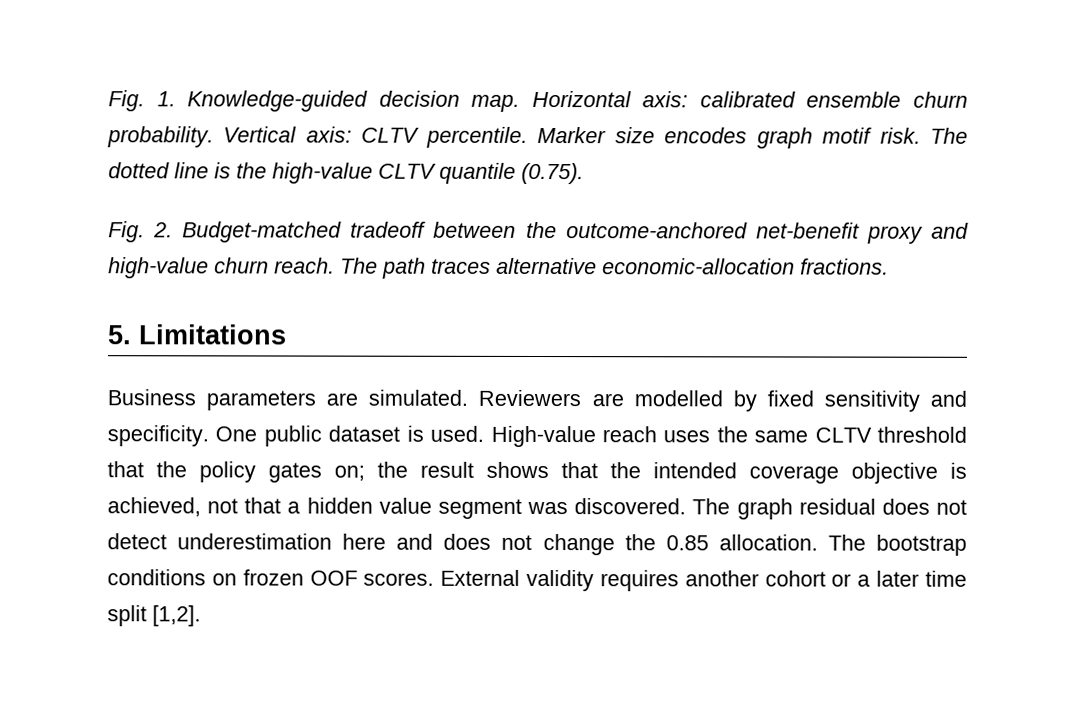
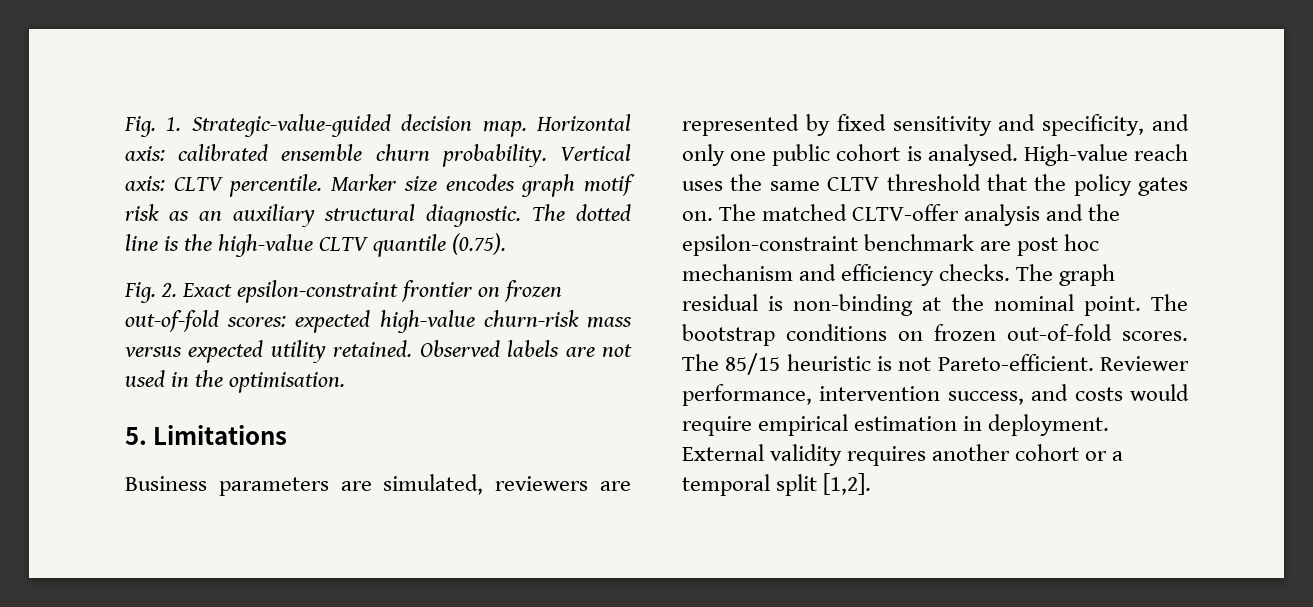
[187,90,369,112] Knowledge-guided -> [191,114,391,137] Strategic-value-guided
[879,127,921,144] risk. -> [125,204,522,227] risk as an auxiliary structural diagnostic.
[182,221,969,244] [108,257,889,279] Budget-matched tradeoff between the outcome-anchored net-benefit proxy and high-value churn reach. The path traces alternative economic-allocation fractions. -> [182,280,563,303] [125,310,632,333] [125,340,632,363] [125,370,346,393] Exact epsilon-constraint frontier on frozen out-of-fold scores: expected high-value churn-risk mass versus expected utility retained. Observed labels are not used in the optimisation.
[368,389,968,412] [107,425,485,447] simulated. Reviewers are modelled by fixed sensitivity and specificity. One public dataset is used. -> [383,474,631,495] [682,114,1189,136] [682,144,1018,166] simulated, reviewers are represented by fixed sensitivity and specificity, and only one public cohort is analysed.
[334,461,967,484] [107,497,968,520] [107,533,818,556] on; the result shows that the intended coverage objective is achieved, not that a hidden value segment was discovered. The graph residual does not detect underestimation here and does not change the 0.85 allocation. -> [682,204,1121,226] [682,234,1100,256] [682,264,1116,286] [682,294,1141,316] on. The matched CLTV-offer analysis and the epsilon-constraint benchmark are post hoc mechanism and efficiency checks. The graph residual is non-binding at the nominal point.
[309,570,435,586] OOF scores. -> [1007,324,1188,341] [682,353,1189,375] [682,384,1189,406] [682,414,1110,436] out-of-fold scores. The 85/15 heuristic is not Pareto-efficient. Reviewer performance, intervention success, and costs would require empirical estimation in deployment.
[876,570,967,587] later time -> [682,474,770,496] temporal

